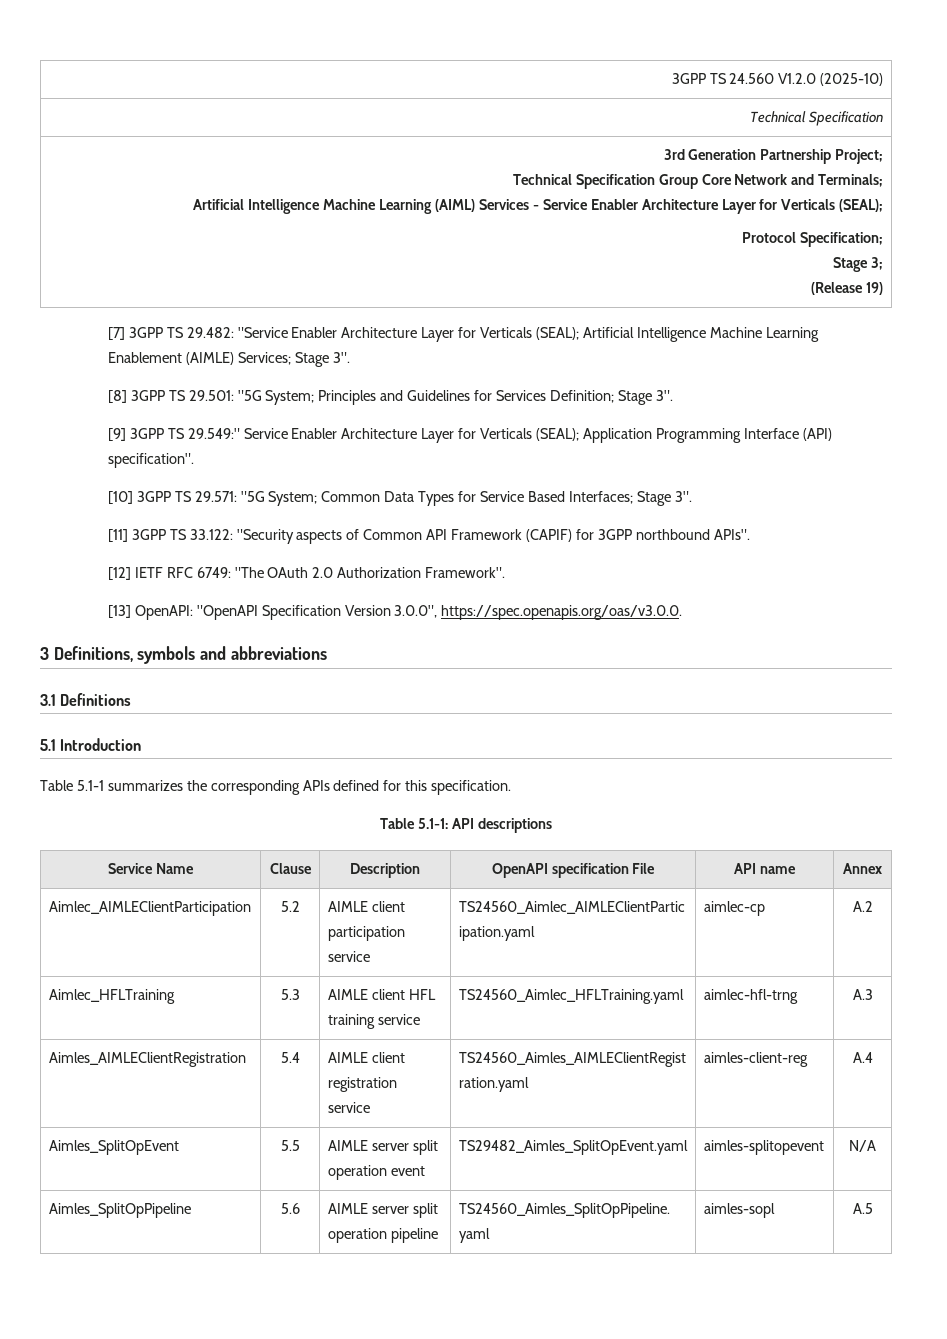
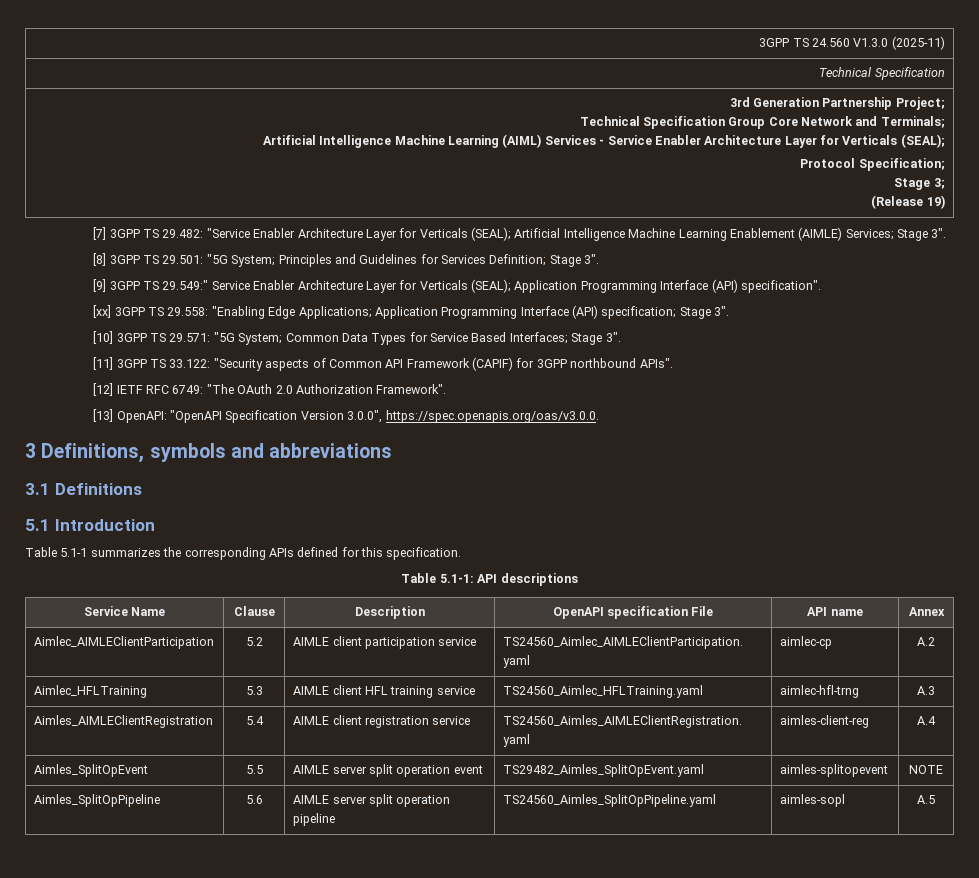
[778,73,884,86] V1.2.0 (2025-10) -> [853,36,945,50] V1.3.0 (2025-11)
(194, 460) none -> [93,305,730,319] // [xx] 3GPP TS 29.558: "Enabling Edge Applications; Application Programming Interface (API) specification; Stage 3".
[849,1140,876,1152] N/A -> [909,765,943,774] NOTE

